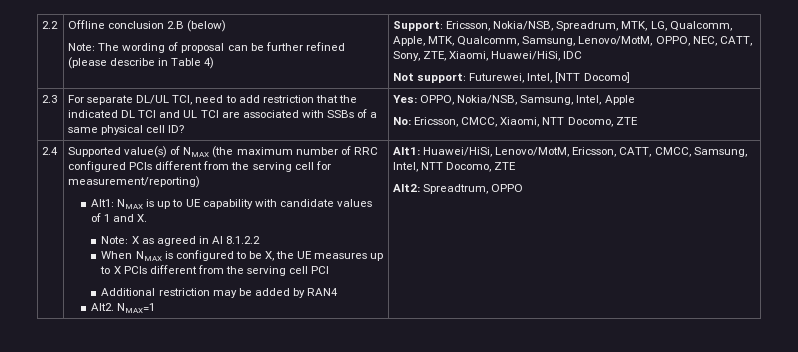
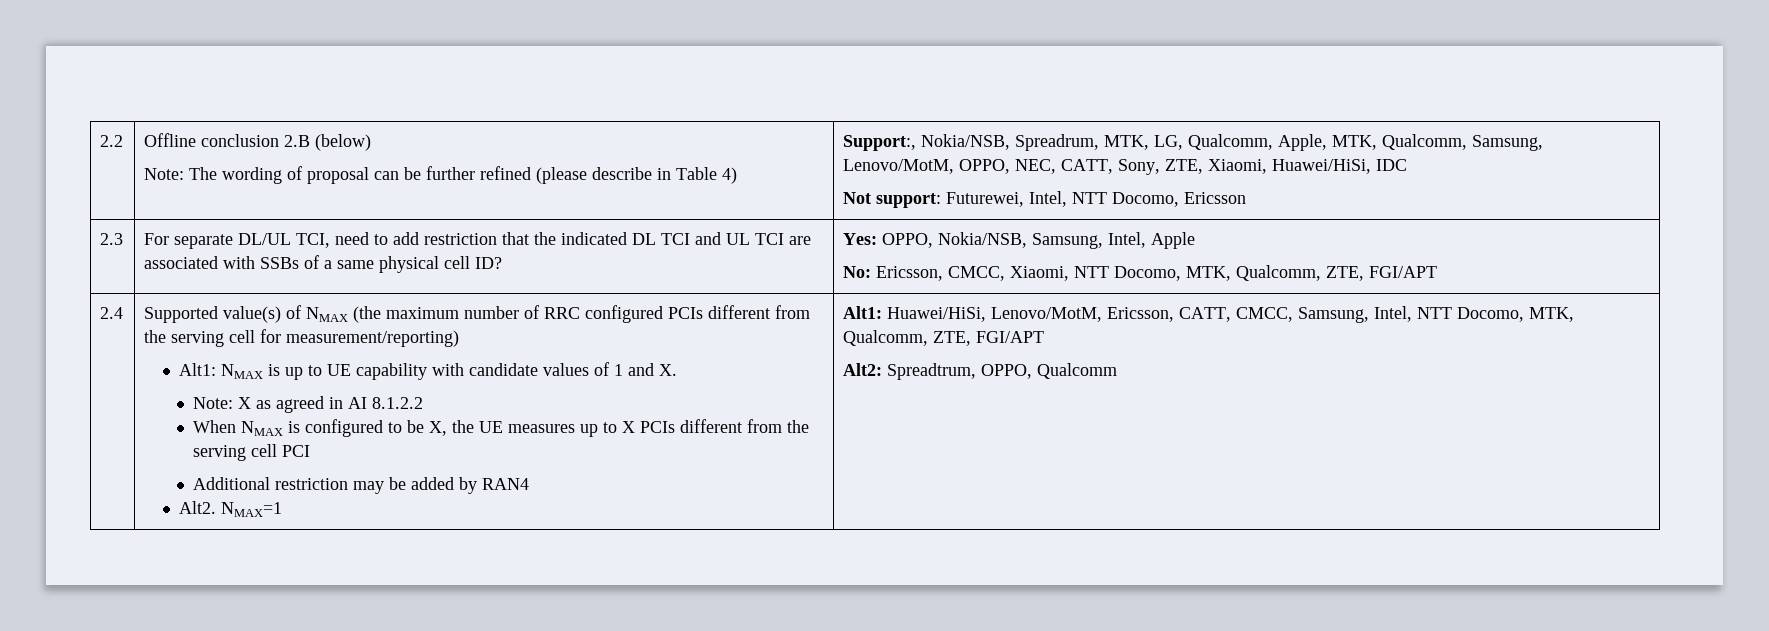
[393,21,491,31] Support: Ericsson, -> [843,135,917,151] Support:,
[555,72,630,83] [NTT Docomo] -> [1072,192,1247,207] NTT Docomo, Ericsson
[615,117,638,125] ZTE -> [1186,265,1438,281] MTK, Qualcomm, ZTE, FGI/APT
[494,162,517,170] ZTE -> [1529,307,1575,322] [843,330,1045,346] MTK, Qualcomm, ZTE, FGI/APT
[491,184,524,192] OPPO -> [981,363,1118,379] OPPO, Qualcomm

